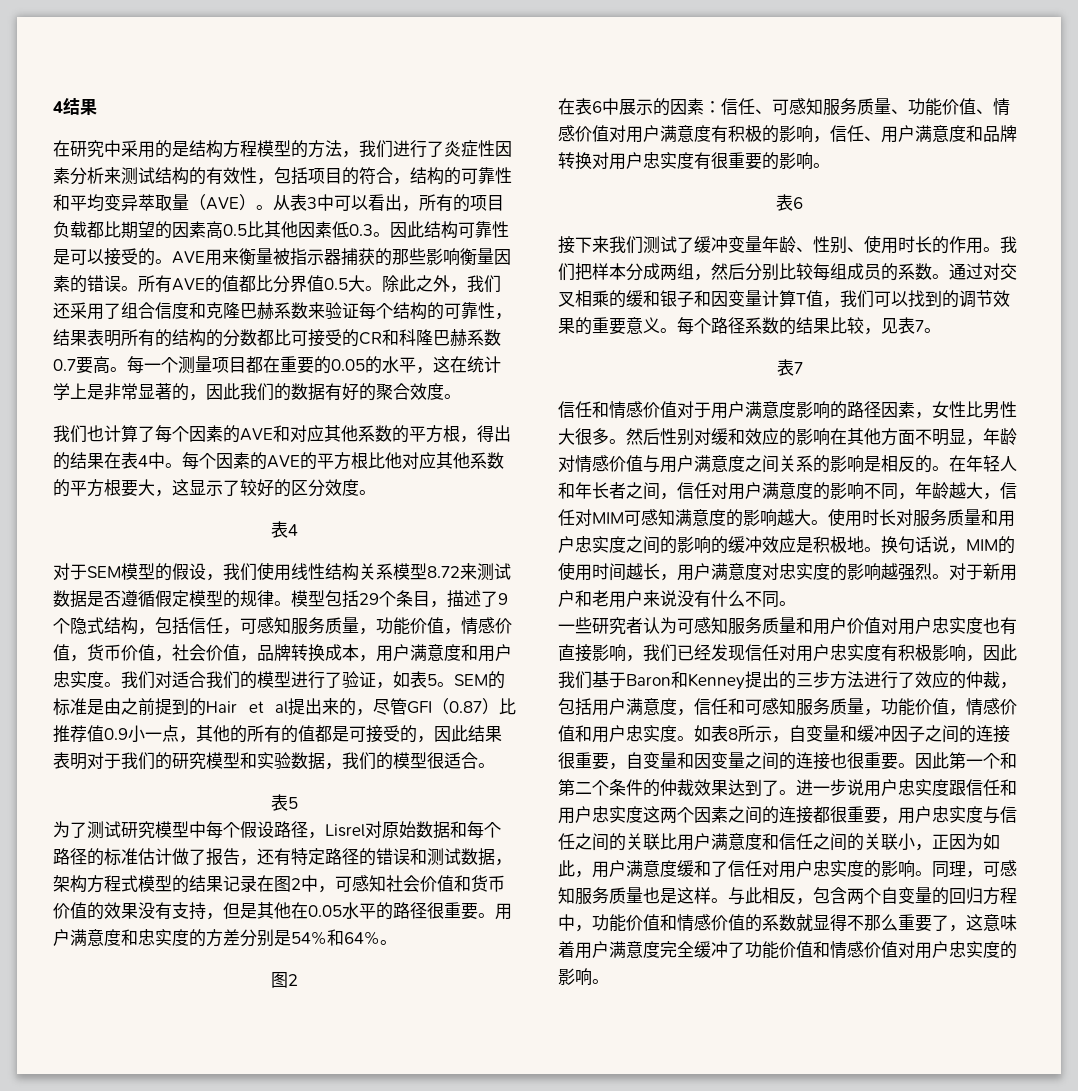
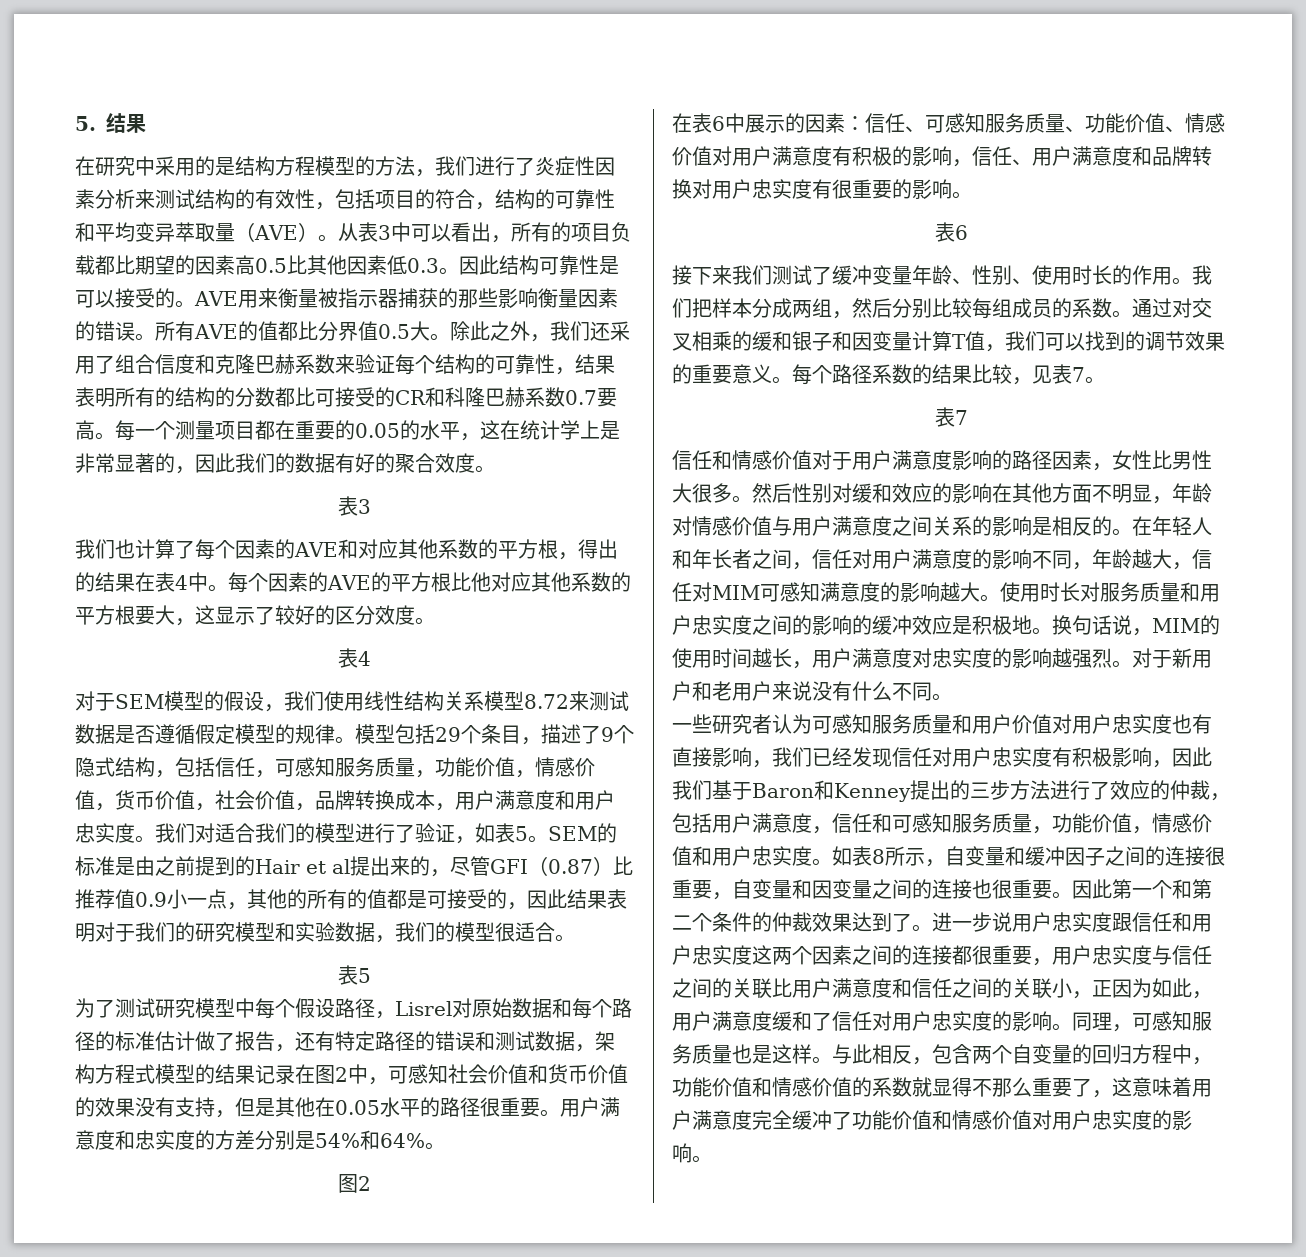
[53,101,63,113] 4 -> [75,116,96,131] 5.
(461, 396) none -> [338,496,371,516] // 表3

